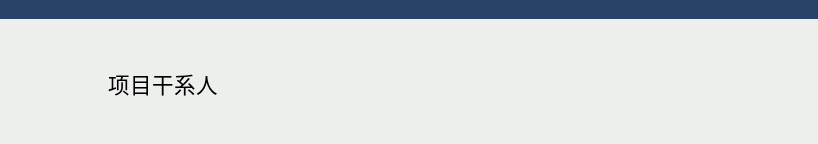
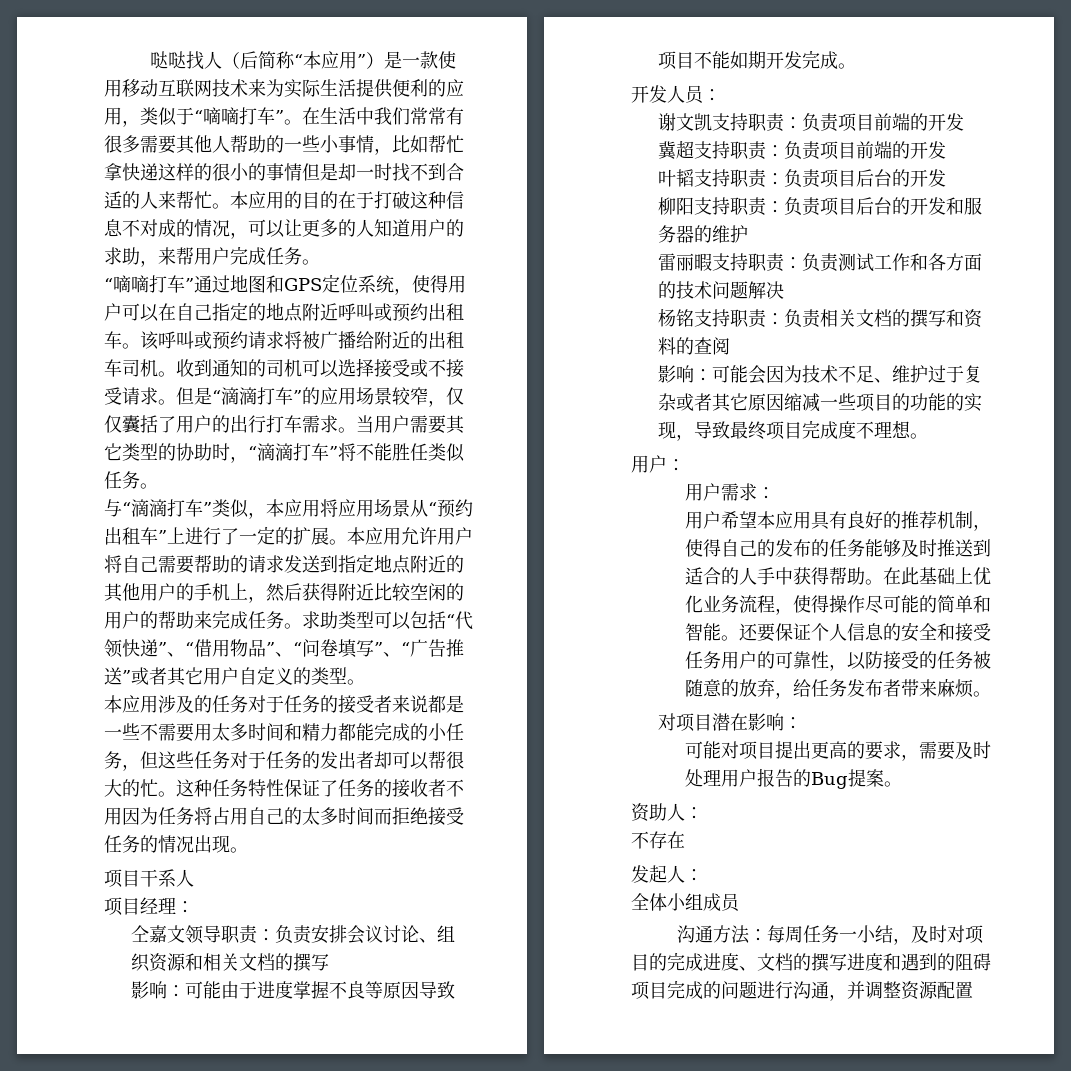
[108,74,218,96] 项目干系人 -> [149,51,456,70] [104,79,464,98] [104,107,464,127] [104,135,464,155] [104,163,464,182] [104,191,464,209] [104,219,464,239] [104,246,320,267] [104,274,466,295] [104,302,464,322] [104,331,464,350] [104,358,464,378] [104,387,464,407] [104,415,465,434] [104,443,465,463] [104,471,158,489] [104,499,473,519] [104,526,473,545] [104,554,464,574] [104,583,464,603] [104,610,473,630] [104,639,464,658] [104,666,365,686] [104,695,464,714] [104,722,464,742] [104,751,464,771] [104,779,464,798] [104,807,464,826] [104,835,248,853] [104,869,194,888] [104,897,194,916] [131,924,456,944] [131,953,330,972] [131,981,456,999] [658,50,857,70] [631,85,721,104] [658,113,965,132] [658,140,947,160] [658,169,947,188] [658,197,983,216] [658,225,749,243] [658,253,983,272] [658,281,785,299] [658,308,984,328] [658,337,731,355] [658,365,983,384] [658,393,983,412] [658,420,929,441] [631,455,685,473] [685,483,776,501] [685,511,992,531] [685,539,992,557] [685,567,992,585] [685,595,992,615] [685,622,992,642] [685,651,992,671] [685,678,992,699] [658,713,803,732] [685,741,992,761] [685,768,903,789] [631,803,703,822] [631,831,685,849] [631,865,703,883] [631,893,741,912] [676,925,984,945] [631,952,991,972] [631,980,973,1001] 哒哒找人（后简称“本应用”）是一款使用移动互联网技术来为实际生活提供便利的应用，类似于“嘀嘀打车”。在生活中我们常常有很多需要其他人帮助的一些小事情，比如帮忙拿快递这样的很小的事情但是却一时找不到合适的人来帮忙。本应用的目的在于打破这种信息不对成的情况，可以让更多的人知道用户的求助，来帮用户完成任务。 // “嘀嘀打车”通过地图和GPS定位系统，使得用户可以在自己指定的地点附近呼叫或预约出租车。该呼叫或预约请求将被广播给附近的出租车司机。收到通知的司机可以选择接受或不接受请求。但是“滴滴打车”的应用场景较窄，仅仅囊括了用户的出行打车需求。当用户需要其它类型的协助时，“滴滴打车”将不能胜任类似任务。 // 与“滴滴打车”类似，本应用将应用场景从“预约出租车”上进行了一定的扩展。本应用允许用户将自己需要帮助的请求发送到指定地点附近的其他用户的手机上，然后获得附近比较空闲的用户的帮助来完成任务。求助类型可以包括“代领快递”、“借用物品”、“问卷填写”、“广告推送”或者其它用户自定义的类型。 // 本应用涉及的任务对于任务的接受者来说都是一些不需要用太多时间和精力都能完成的小任务，但这些任务对于任务的发出者却可以帮很大的忙。这种任务特性保证了任务的接收者不用因为任务将占用自己的太多时间而拒绝接受任务的情况出现。 // 项目干系人 // 项目经理： // 仝嘉文领导职责：负责安排会议讨论、组织资源和相关文档的撰写 // 影响：可能由于进度掌握不良等原因导致项目不能如期开发完成。 // 开发人员： // 谢文凯支持职责：负责项目前端的开发 // 冀超支持职责：负责项目前端的开发 // 叶韬支持职责：负责项目后台的开发 // 柳阳支持职责：负责项目后台的开发和服务器的维护 // 雷丽暇支持职责：负责测试工作和各方面的技术问题解决 // 杨铭支持职责：负责相关文档的撰写和资料的查阅 // 影响：可能会因为技术不足、维护过于复杂或者其它原因缩减一些项目的功能的实现，导致最终项目完成度不理想。 // 用户： // 用户需求： // 用户希望本应用具有良好的推荐机制，使得自己的发布的任务能够及时推送到适合的人手中获得帮助。在此基础上优化业务流程，使得操作尽可能的简单和智能。还要保证个人信息的安全和接受任务用户的可靠性，以防接受的任务被随意的放弃，给任务发布者带来麻烦。 // 对项目潜在影响： // 可能对项目提出更高的要求，需要及时处理用户报告的Bug提案。 // 资助人： // 不存在 // 发起人： // 全体小组成员 // 沟通方法：每周任务一小结，及时对项目的完成进度、文档的撰写进度和遇到的阻碍项目完成的问题进行沟通，并调整资源配置

